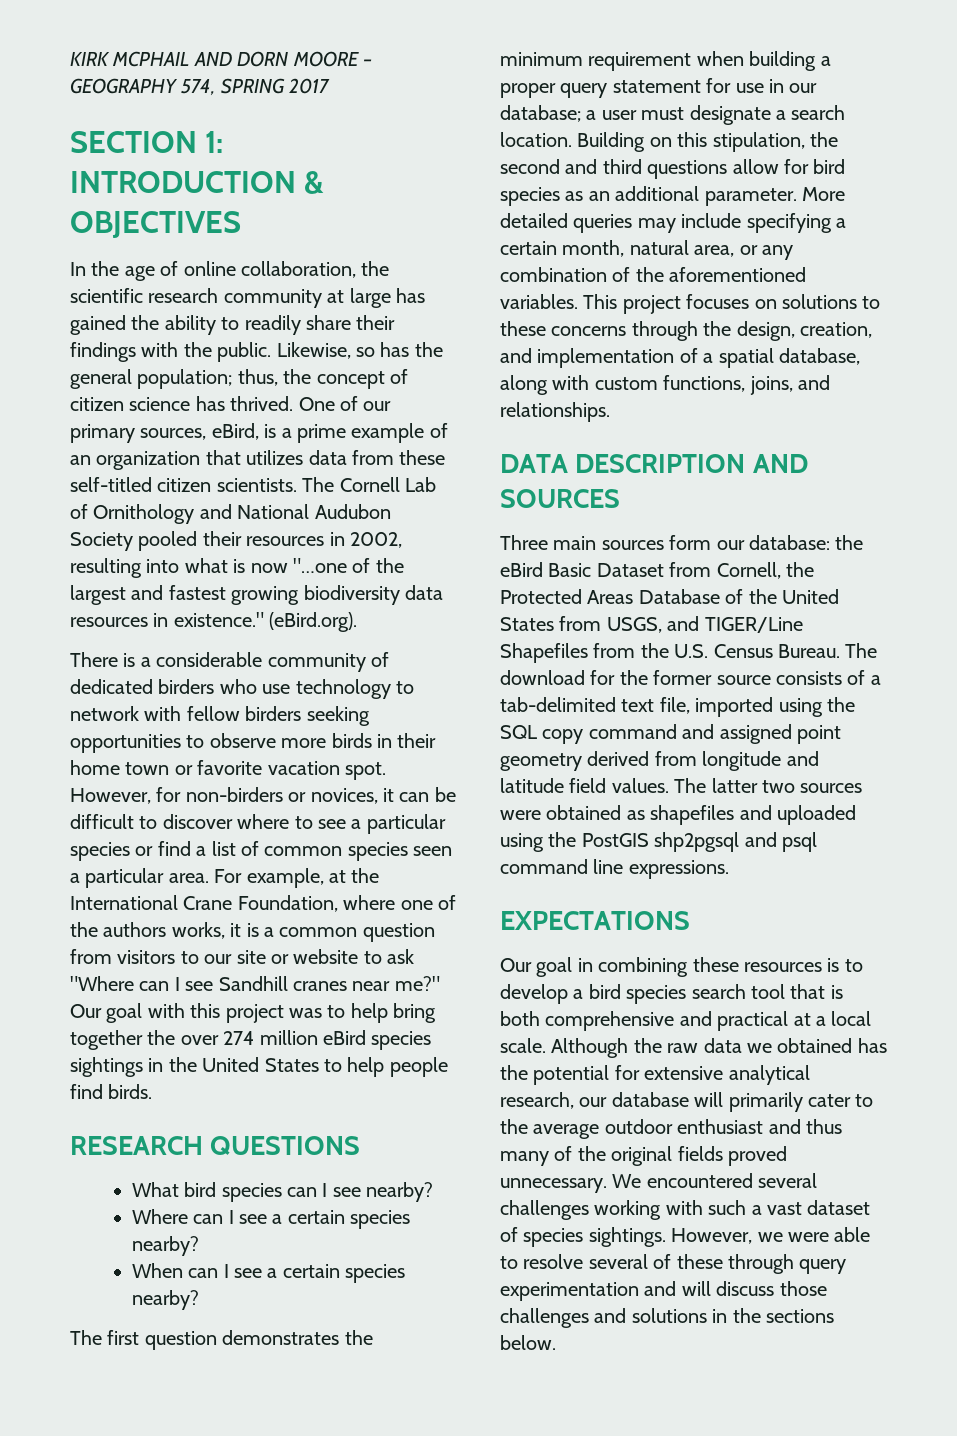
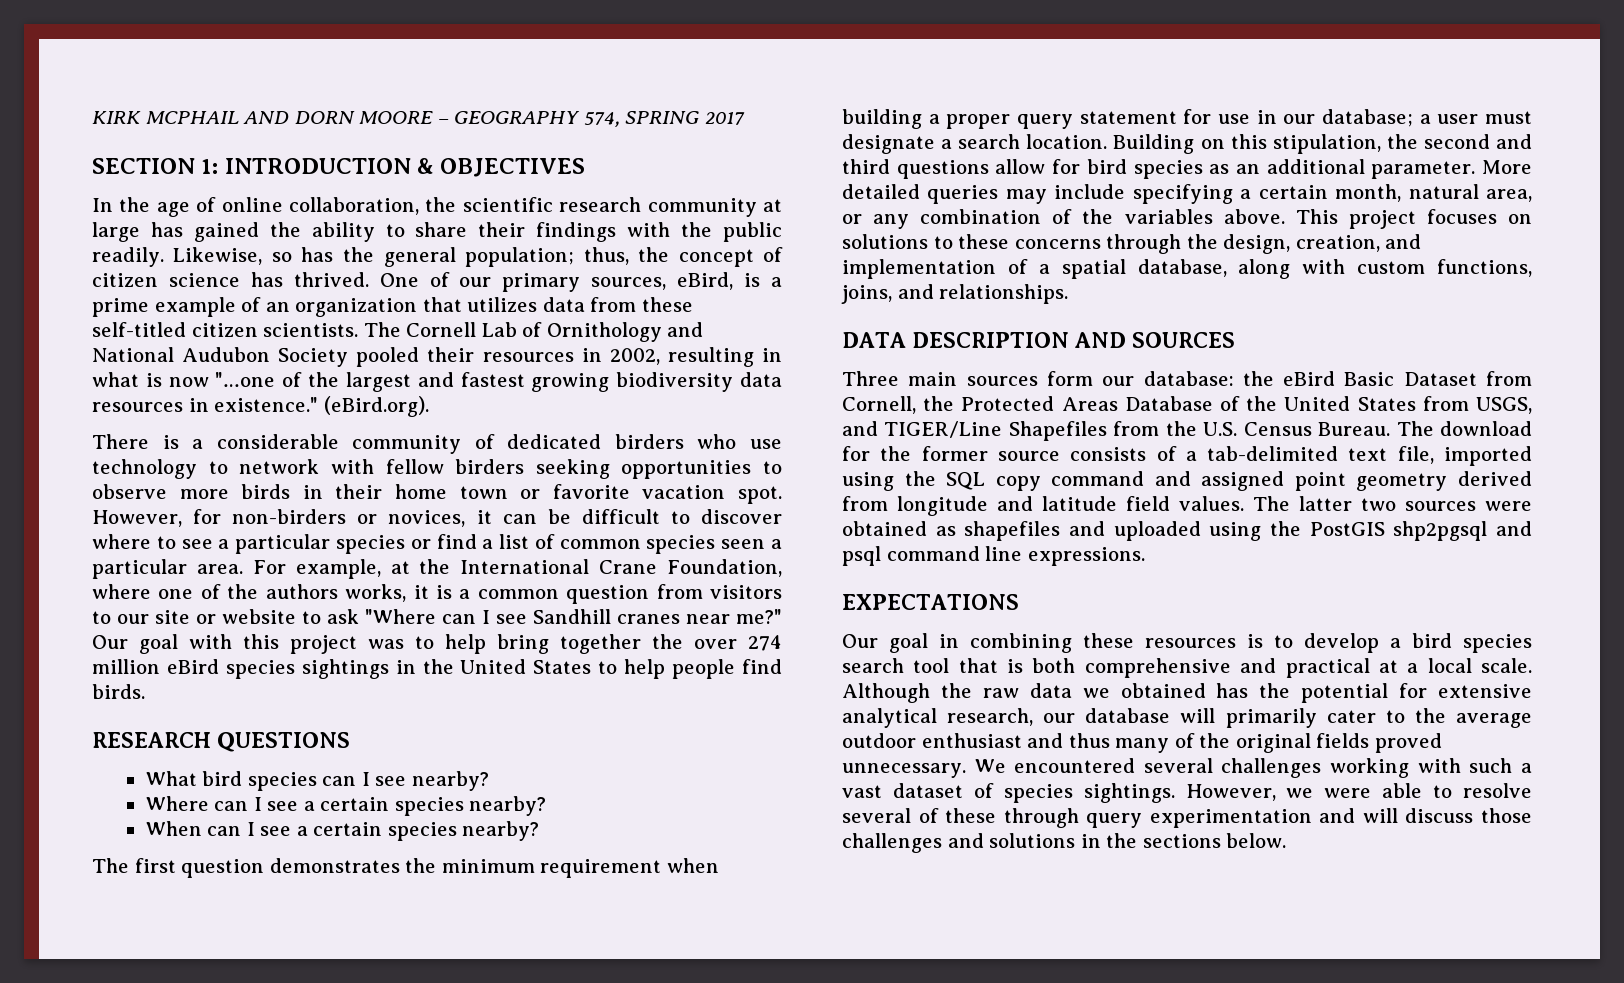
[244,315,301,335] readily -> (405, 230) none
[217,342,272,362] public. -> [723,222,782,242] [92,247,164,267] public readily.
[146,559,180,573] into -> [762,348,783,362] in
[669,267,807,282] [500,294,578,309] aforementioned variables. -> [1124,209,1285,224] variables above.

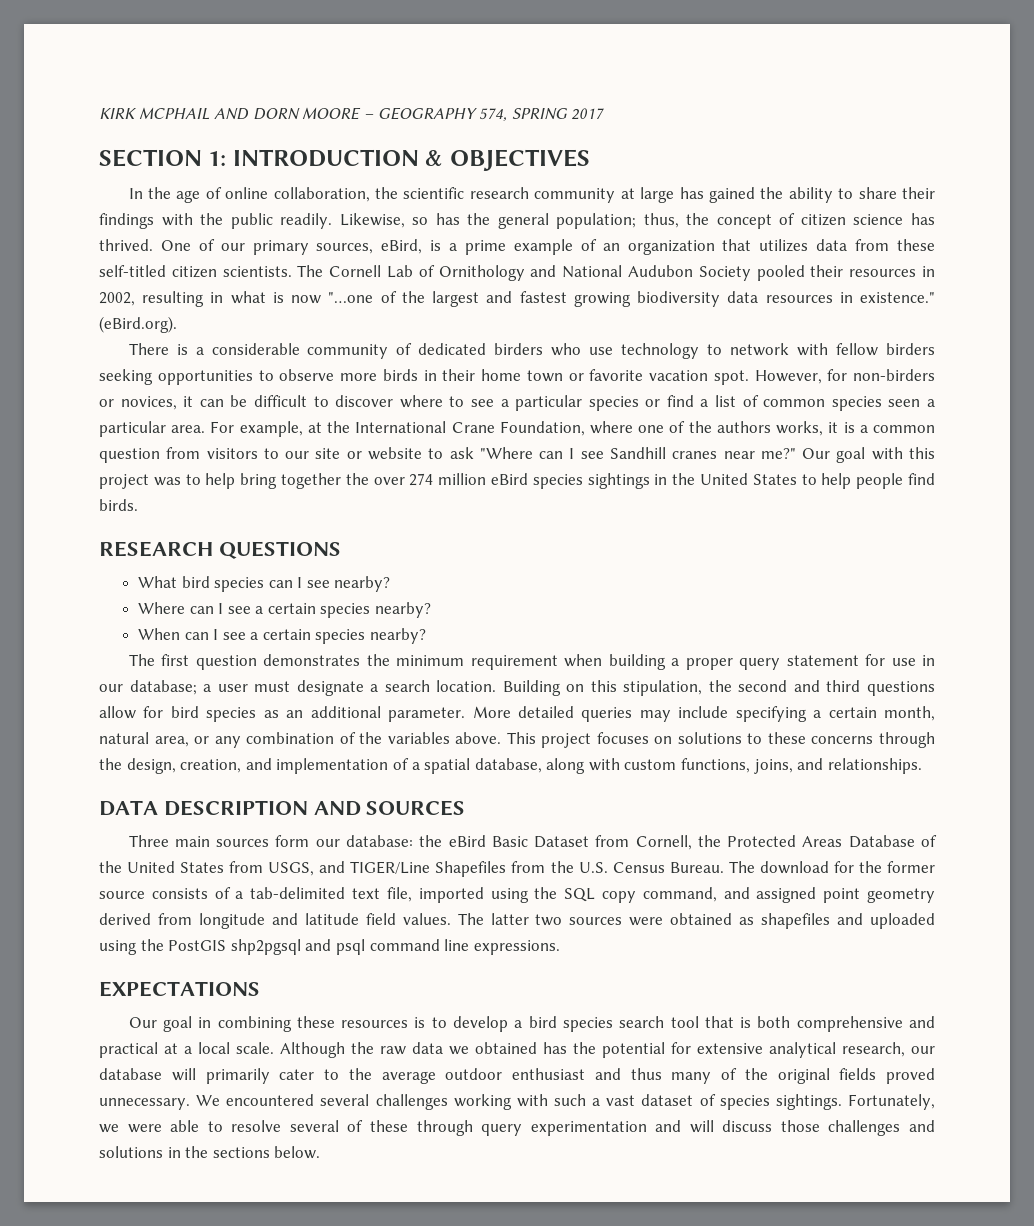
[1051,471,1145,486] command -> [642,887,717,902] command,
[1185,784,1276,801] However, -> [848,1094,935,1110] Fortunately,

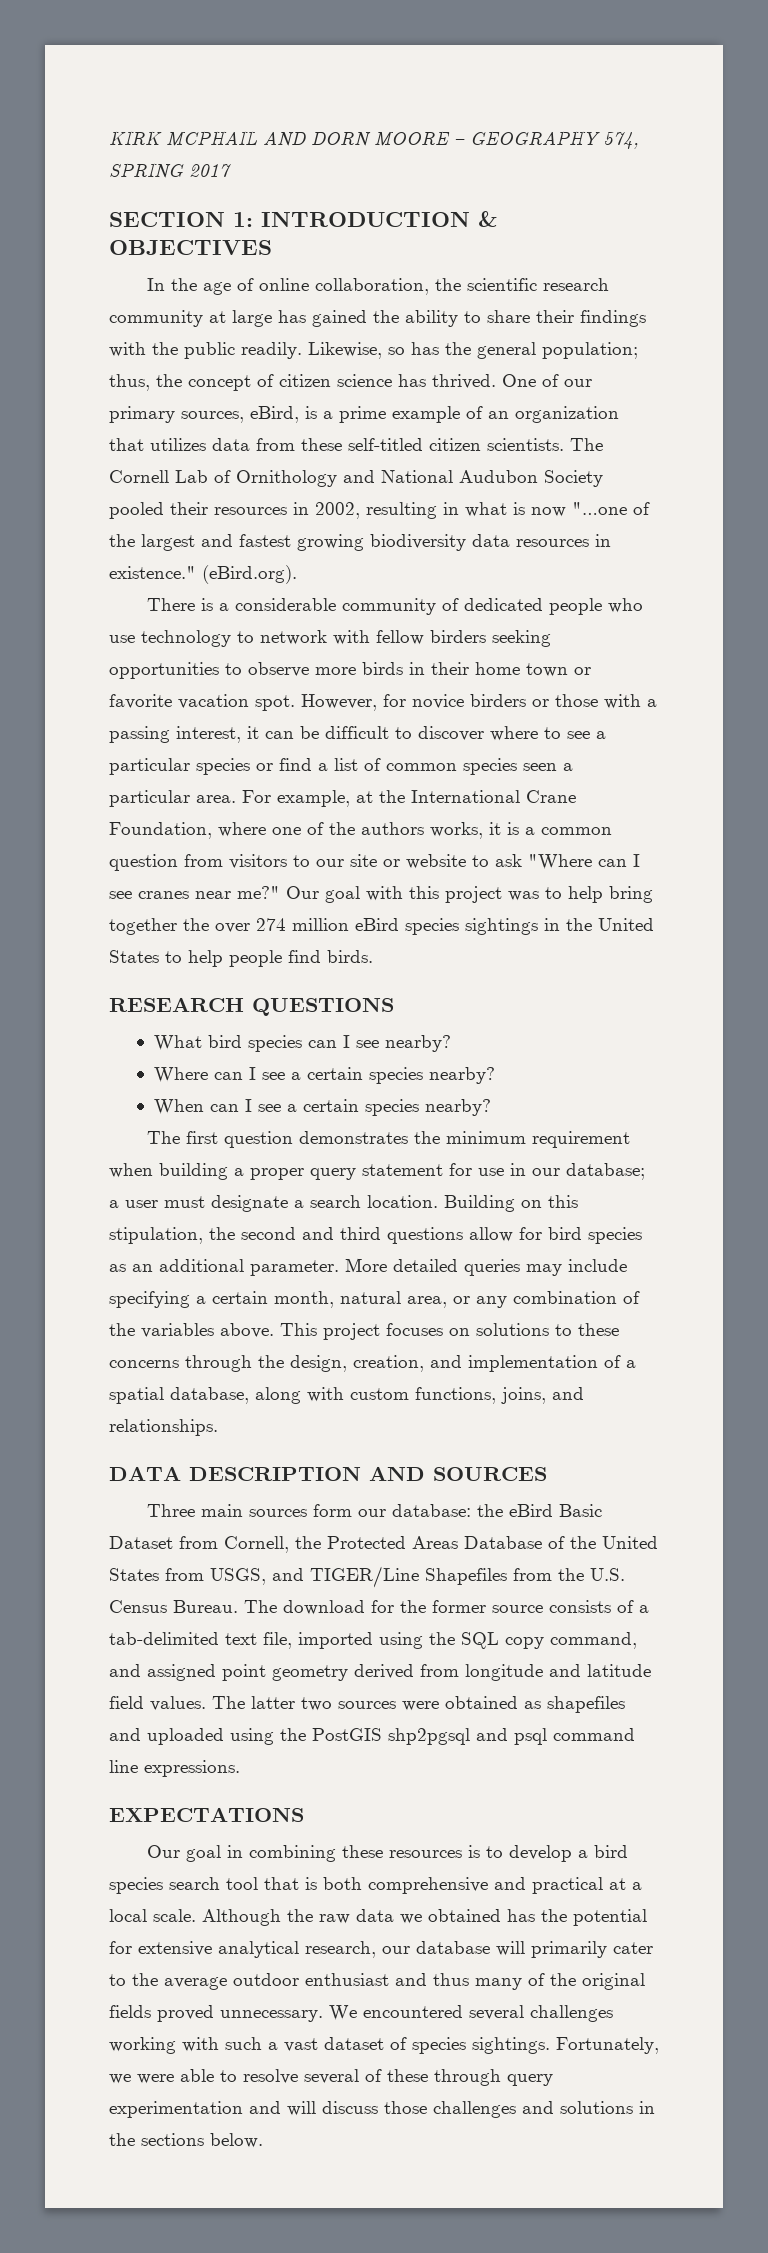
[494,343,544,355] birders -> [549,598,603,615] people
[853,369,935,381] [99,396,177,410] non-birders or novices, -> [412,694,657,709] [109,726,241,743] novice birders or those with a passing interest,
[609,447,666,459] Sandhill -> (132, 895) none

